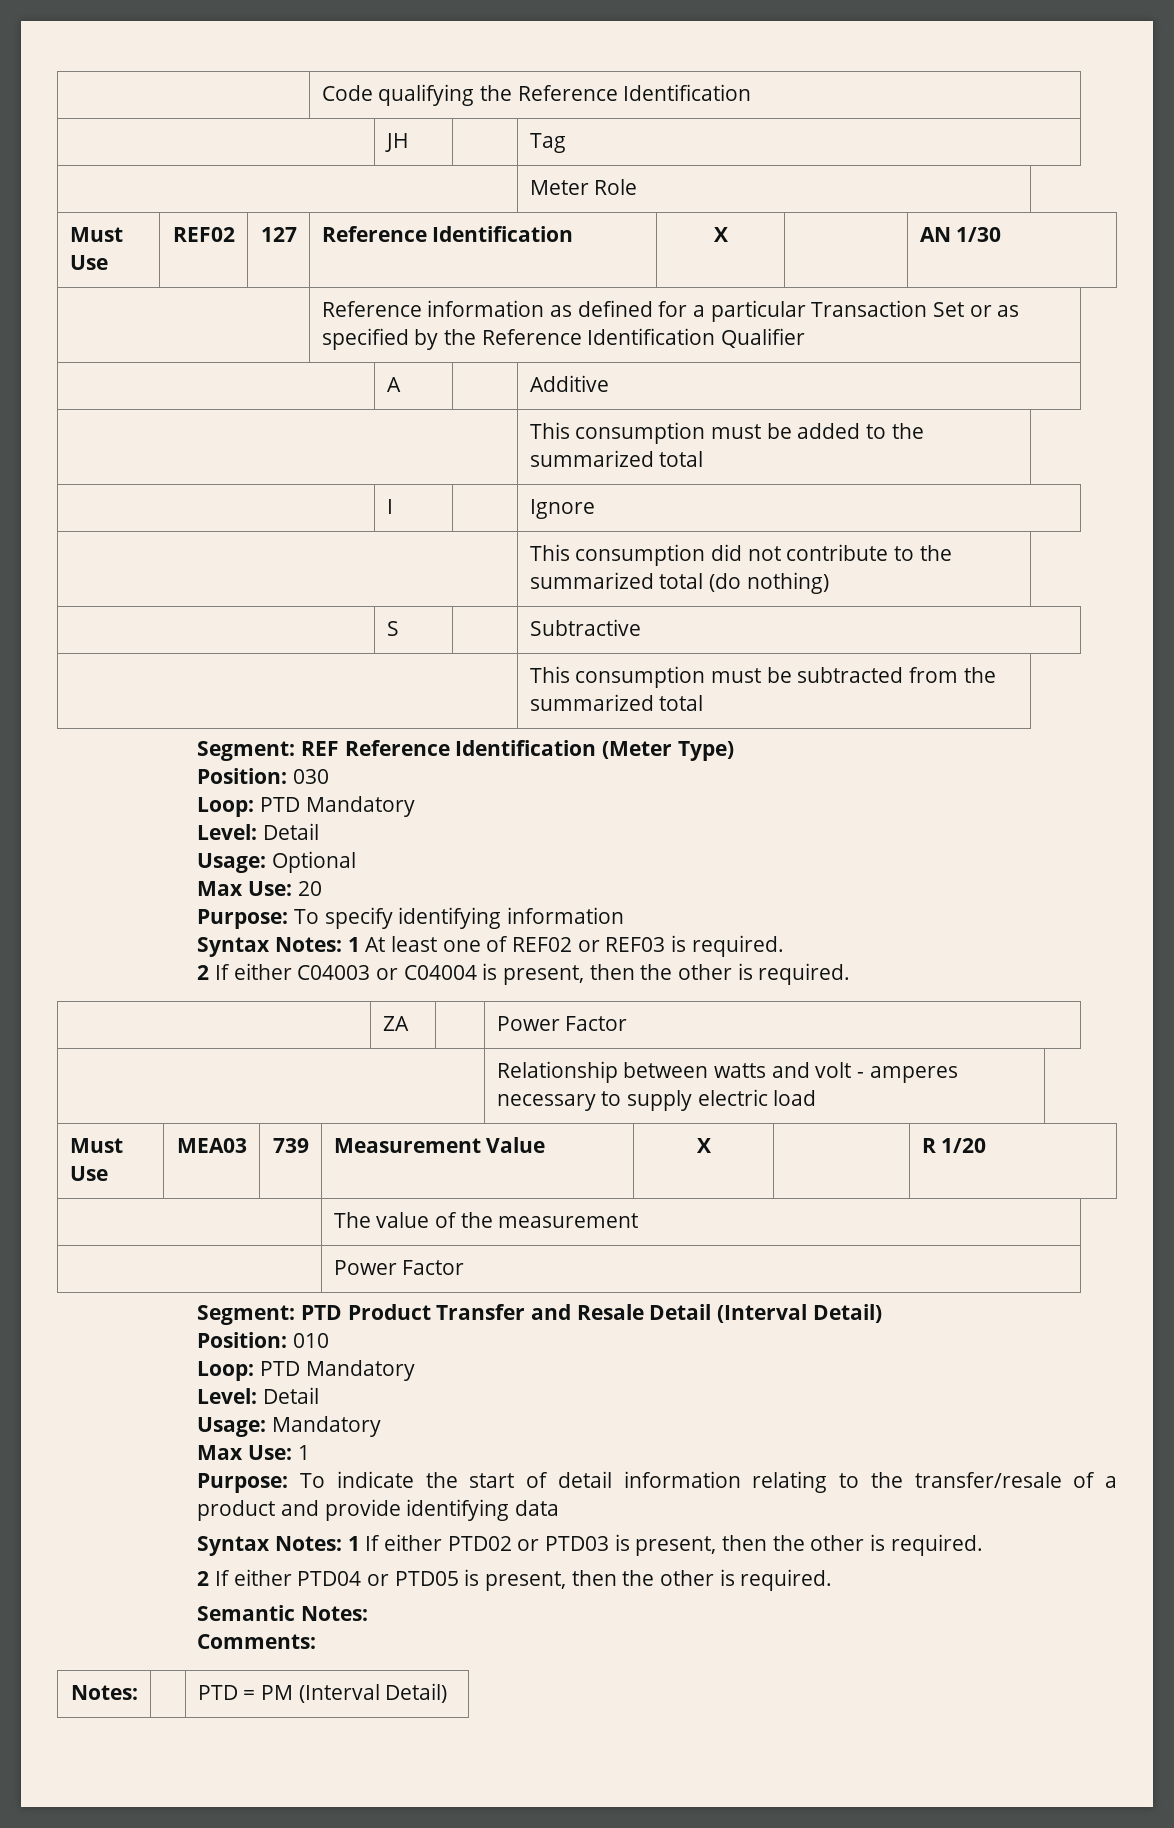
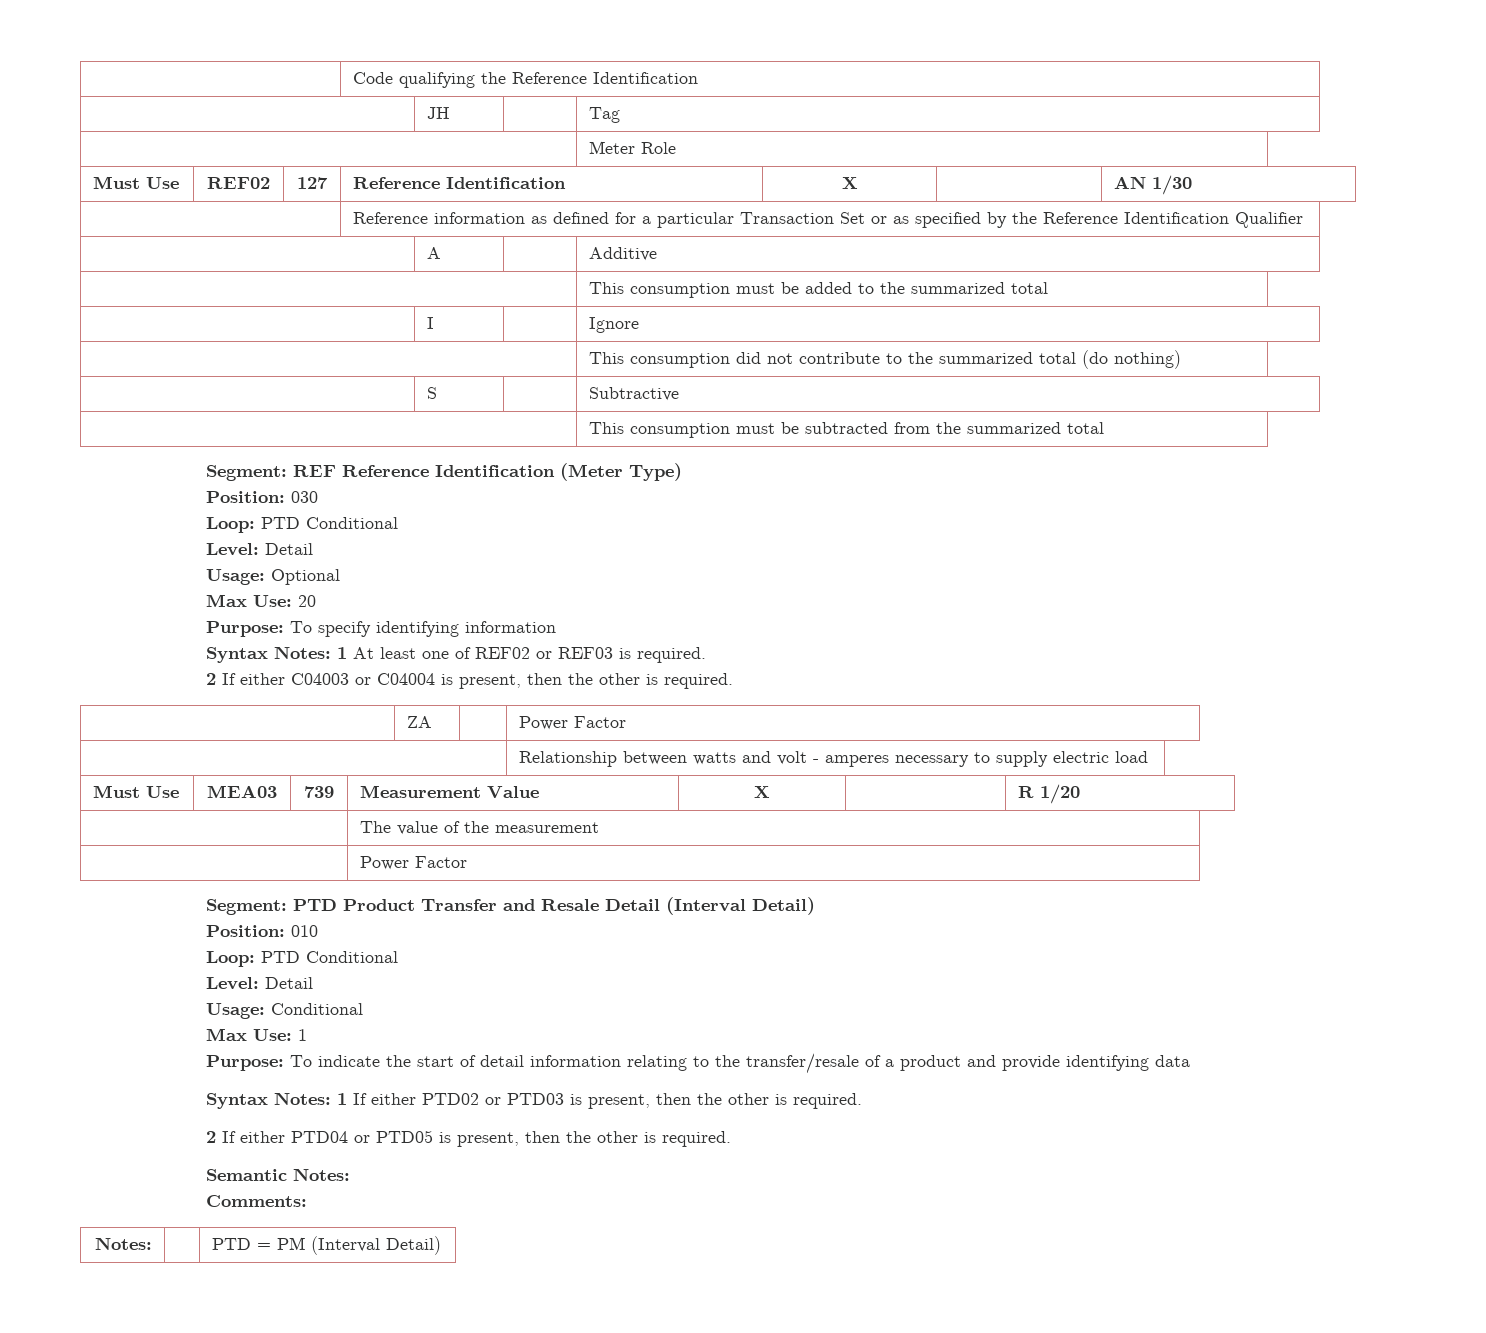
[305,796,415,817] Mandatory -> [305,517,398,529] Conditional
[305,1360,415,1381] [197,1387,319,1404] [197,1416,381,1437] Mandatory // Level: Detail // Usage: Mandatory -> [305,951,398,963] [205,977,313,990] [205,1003,363,1019] Conditional // Level: Detail // Usage: Conditional

